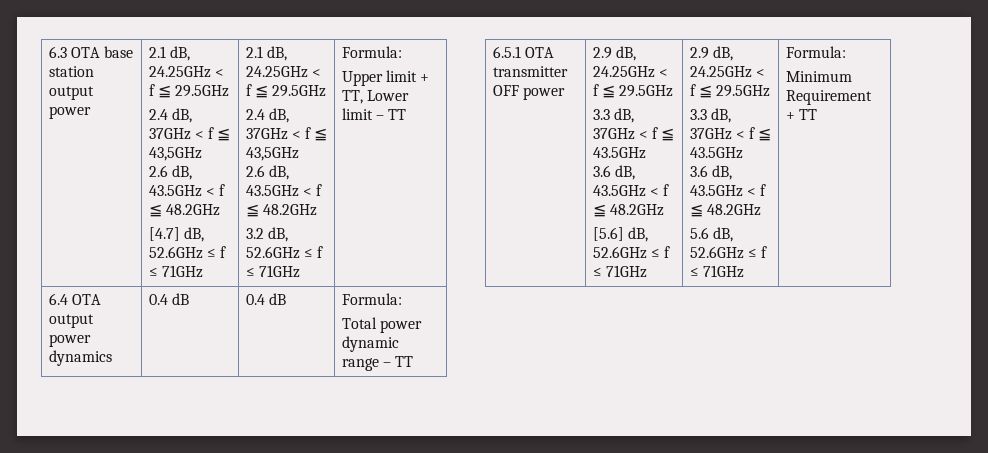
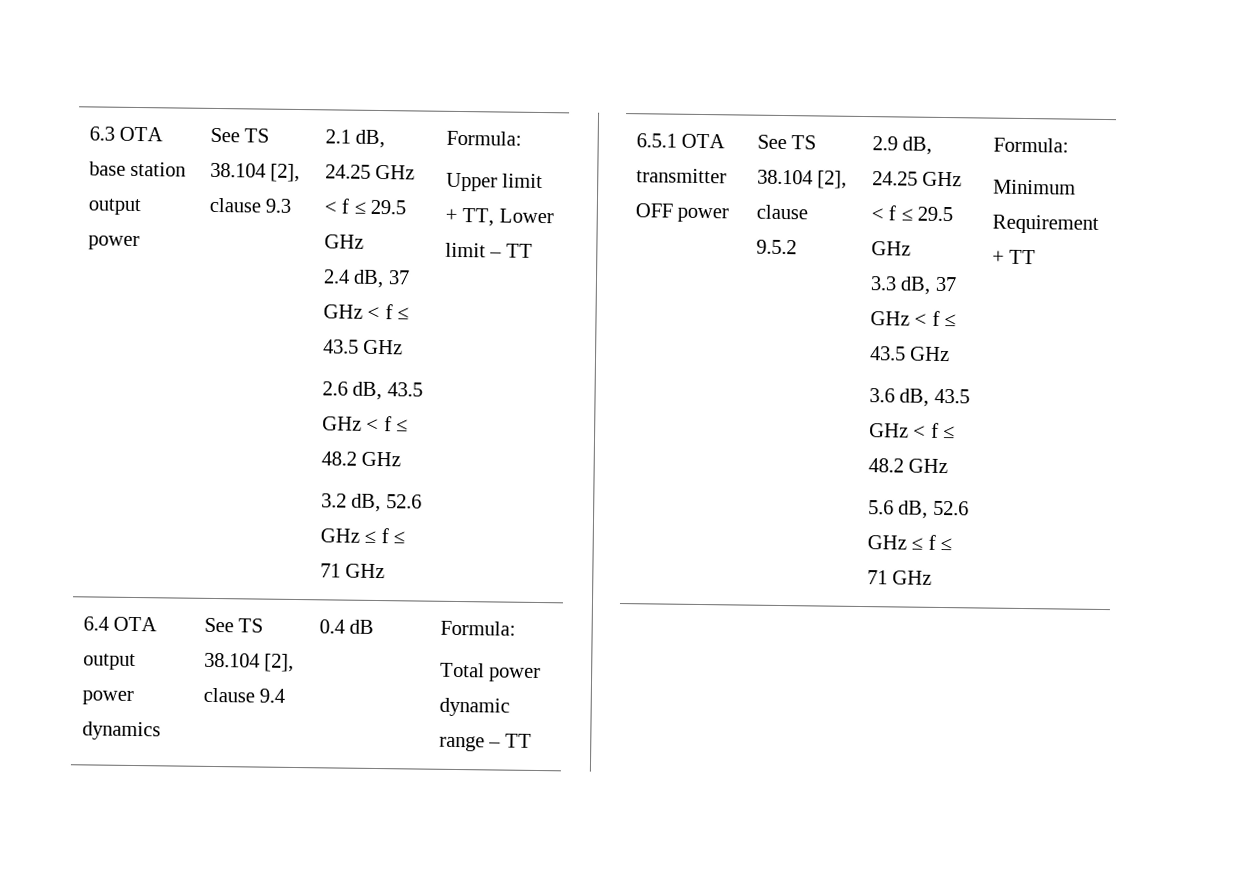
[148,46,190,61] [148,66,224,78] [148,84,229,98] [148,108,192,123] [148,127,231,141] [148,147,202,161] [148,165,192,180] [148,184,225,197] [148,204,220,217] [148,227,204,242] [148,246,226,259] [148,265,203,278] [245,46,287,61] [245,66,321,78] [245,84,326,98] [245,108,289,123] [245,127,328,141] [245,147,299,161] [245,165,289,180] [245,184,322,197] [245,204,317,217] [245,227,288,242] [245,246,323,259] [245,265,300,278] 2.1 dB, 24.25GHz < f ≦ 29.5GHz // 2.4 dB, 37GHz < f ≦ 43,5GHz // 2.6 dB, 43.5GHz < f ≦ 48.2GHz // [4.7] dB, 52.6GHz ≤ f ≤ 71GHz | 2.1 dB, 24.25GHz < f ≦ 29.5GHz // 2.4 dB, 37GHz < f ≦ 43,5GHz // 2.6 dB, 43.5GHz < f ≦ 48.2GHz // 3.2 dB, 52.6GHz ≤ f ≤ 71GHz -> [209,127,270,143] [209,162,301,183] [208,197,292,213] [324,129,386,149] [324,164,416,180] [323,198,407,215] [323,234,364,249] [322,269,410,289] [322,304,410,320] [322,339,404,355] [321,381,423,401] [321,416,409,432] [320,451,402,467] [320,493,422,513] [319,528,406,544] [319,563,386,579] See TS 38.104 [2], clause 9.3 | 2.1 dB, 24.25 GHz < f ≤ 29.5 GHz // 2.4 dB, 37 GHz < f ≤ 43.5 GHz // 2.6 dB, 43.5 GHz < f ≤ 48.2 GHz // 3.2 dB, 52.6 GHz ≤ f ≤ 71 GHz
[148,293,189,305] 0.4 dB -> [203,617,264,633] [203,652,295,672] [202,687,286,703] See TS 38.104 [2], clause 9.4
[592,46,636,61] [592,66,668,78] [592,84,673,98] [592,108,634,123] [592,127,675,141] [592,147,646,159] [592,165,635,180] [592,184,669,197] [592,204,664,217] [592,227,648,242] [592,246,670,259] [592,265,647,278] [689,46,733,61] [689,66,765,78] [689,84,770,98] [689,108,731,123] [689,127,772,141] [689,147,743,159] [689,165,732,180] [689,184,766,197] [689,204,761,217] [689,227,733,242] [689,246,767,259] [689,265,744,278] 2.9 dB, 24.25GHz < f ≦ 29.5GHz // 3.3 dB, 37GHz < f ≦ 43.5GHz // 3.6 dB, 43.5GHz < f ≦ 48.2GHz // [5.6] dB, 52.6GHz ≤ f ≤ 71GHz | 2.9 dB, 24.25GHz < f ≦ 29.5GHz // 3.3 dB, 37GHz < f ≦ 43.5GHz // 3.6 dB, 43.5GHz < f ≦ 48.2GHz // 5.6 dB, 52.6GHz ≤ f ≤ 71GHz -> [756,134,817,150] [756,169,848,189] [755,204,808,220] [755,239,797,255] [871,136,933,155] [871,171,963,187] [870,205,954,222] [870,241,911,256] [869,276,957,295] [869,310,957,327] [869,346,951,362] [868,388,970,407] [868,422,956,439] [867,458,949,474] [867,500,969,519] [866,534,953,551] [866,570,933,585] See TS 38.104 [2], clause 9.5.2 | 2.9 dB, 24.25 GHz < f ≤ 29.5 GHz // 3.3 dB, 37 GHz < f ≤ 43.5 GHz // 3.6 dB, 43.5 GHz < f ≤ 48.2 GHz // 5.6 dB, 52.6 GHz ≤ f ≤ 71 GHz

